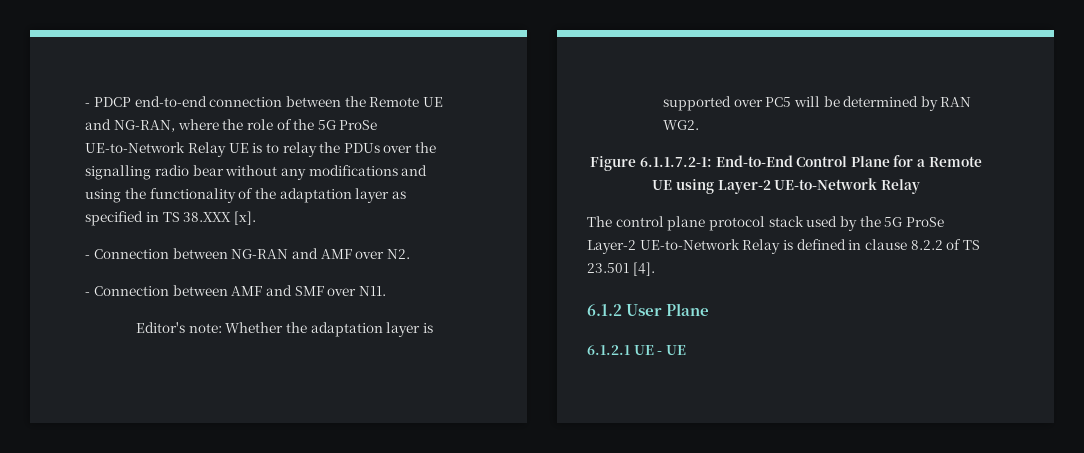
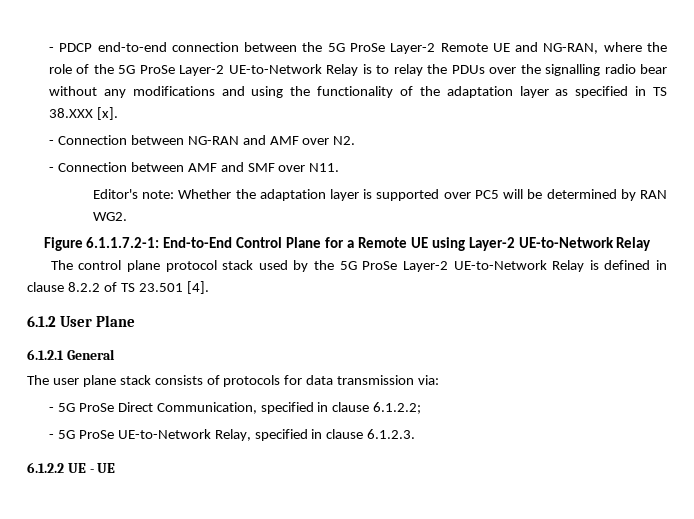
(366, 101) none -> [327,43,436,54] 5G ProSe Layer-2
[85,142,249,157] UE-to-Network Relay UE -> [179,64,359,76] Layer-2 UE-to-Network Relay
(630, 350) none -> [66,349,115,360] [27,375,440,387] [48,402,422,414] [48,429,416,441] [27,462,64,473] General // The user plane stack consists of protocols for data transmission via: // - 5G ProSe Direct Communication, specified in clause 6.1.2.2; // - 5G ProSe UE-to-Network Relay, specified in clause 6.1.2.3. // 6.1.2.2

